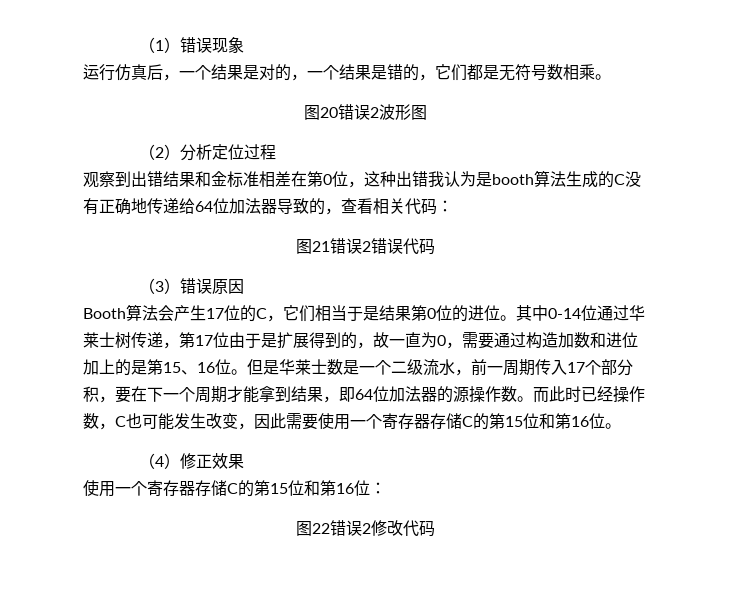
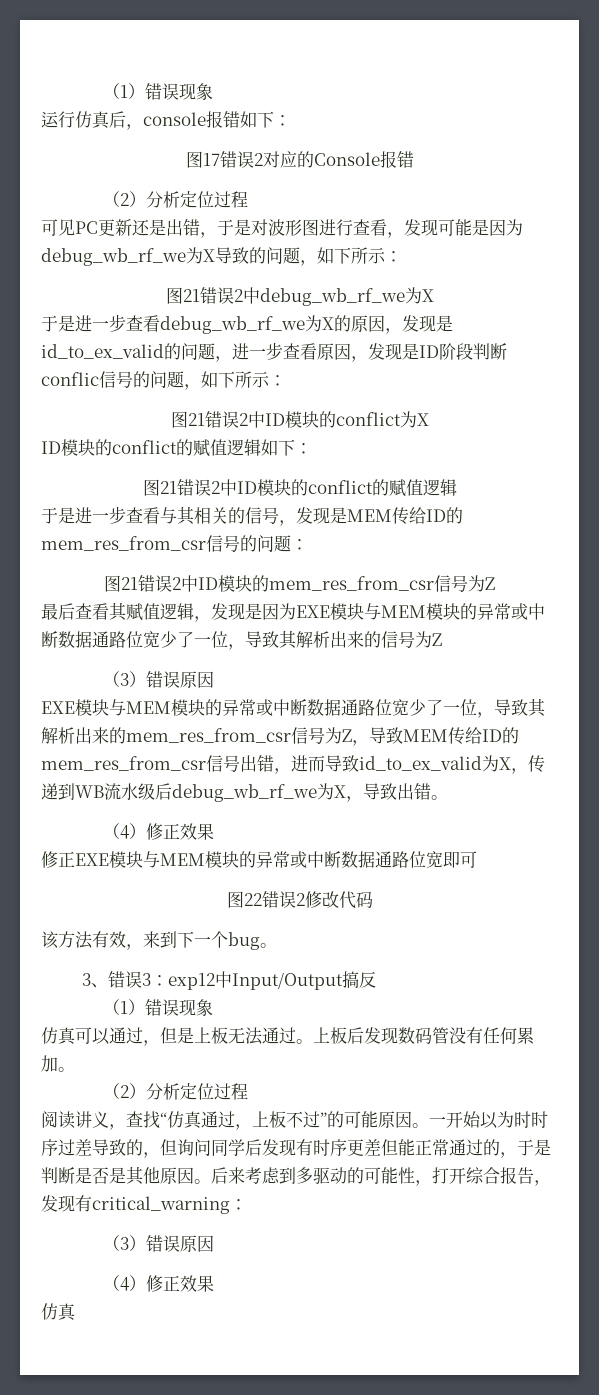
[179,64,611,81] [304,104,427,120] [138,144,276,161] [83,170,641,188] [83,198,453,215] [296,238,435,255] [138,278,244,294] [83,304,645,322] [83,332,638,349] [83,359,633,376] [83,386,645,403] [83,413,605,430] 一个结果是对的，一个结果是错的，它们都是无符号数相乘。 // 图20错误2波形图 // （2）分析定位过程 // 观察到出错结果和金标准相差在第0位，这种出错我认为是booth算法生成的C没有正确地传递给64位加法器导致的，查看相关代码： // 图21错误2错误代码 // （3）错误原因 // Booth算法会产生17位的C，它们相当于是结果第0位的进位。其中0-14位通过华莱士树传递，第17位由于是扩展得到的，故一直为0，需要通过构造加数和进位加上的是第15、16位。但是华莱士数是一个二级流水，前一周期传入17个部分积，要在下一个周期才能拿到结果，即64位加法器的源操作数。而此时已经操作数，C也可能发生改变，因此需要使用一个寄存器存储C的第15位和第16位 -> [143,111,291,128] [185,151,414,168] [102,191,248,208] [41,219,523,238] [41,247,402,266] [165,287,434,306] [41,314,453,334] [41,342,507,362] [41,371,286,390] [170,411,429,428] [41,439,312,457] [142,479,457,497] [41,506,463,526] [41,535,308,552] [104,575,495,592] [41,602,545,622] [41,630,442,650] [102,671,214,688] [41,698,546,718] [41,727,519,746] [41,755,545,774] [41,783,431,802] console报错如下： // 图17错误2对应的Console报错 // （2）分析定位过程 // 可见PC更新还是出错，于是对波形图进行查看，发现可能是因为debug_wb_rf_we为X导致的问题，如下所示： // 图21错误2中debug_wb_rf_we为X // 于是进一步查看debug_wb_rf_we为X的原因，发现是id_to_ex_valid的问题，进一步查看原因，发现是ID阶段判断conflic信号的问题，如下所示： // 图21错误2中ID模块的conflict为X // ID模块的conflict的赋值逻辑如下： // 图21错误2中ID模块的conflict的赋值逻辑 // 于是进一步查看与其相关的信号，发现是MEM传给ID的mem_res_from_csr信号的问题： // 图21错误2中ID模块的mem_res_from_csr信号为Z // 最后查看其赋值逻辑，发现是因为EXE模块与MEM模块的异常或中断数据通路位宽少了一位，导致其解析出来的信号为Z // （3）错误原因 // EXE模块与MEM模块的异常或中断数据通路位宽少了一位，导致其解析出来的mem_res_from_csr信号为Z，导致MEM传给ID的mem_res_from_csr信号出错，进而导致id_to_ex_valid为X，传递到WB流水级后debug_wb_rf_we为X，导致出错
[83,480,386,497] 使用一个寄存器存储C的第15位和第16位： -> [41,851,477,868] 修正EXE模块与MEM模块的异常或中断数据通路位宽即可
(435, 528) none -> [41,931,277,950] [81,971,376,990] [102,999,213,1016] [41,1027,534,1046] [41,1055,75,1072] [102,1083,248,1100] [41,1111,548,1130] [41,1139,551,1158] [41,1166,551,1186] [41,1195,247,1214] [102,1235,214,1252] [102,1275,214,1292] [41,1303,76,1321] // 该方法有效，来到下一个bug。 // 3、错误3：exp12中Input/Output搞反 // （1）错误现象 // 仿真可以通过，但是上板无法通过。上板后发现数码管没有任何累加。 // （2）分析定位过程 // 阅读讲义，查找“仿真通过，上板不过”的可能原因。一开始以为时时序过差导致的，但询问同学后发现有时序更差但能正常通过的，于是判断是否是其他原因。后来考虑到多驱动的可能性，打开综合报告，发现有critical_warning： // （3）错误原因 // （4）修正效果 // 仿真

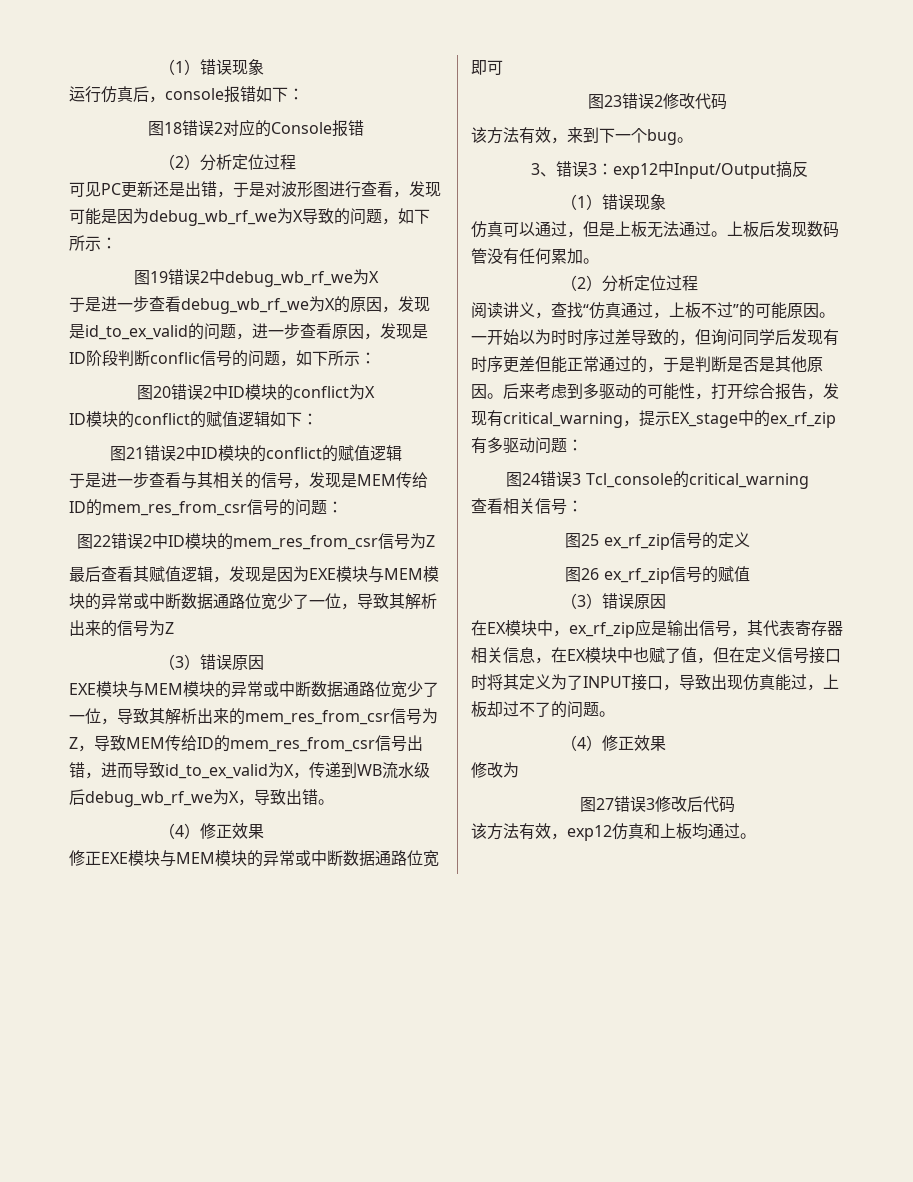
[202,153,220,166] 17 -> [163,122,182,134] 18
[182,289,200,302] 21 -> [149,271,168,283] 19
[187,413,205,426] 21 -> [153,386,171,398] 20
[121,577,138,590] 21 -> [92,535,111,547] 22
[243,893,262,906] 22 -> [604,95,622,107] 23
[230,1199,247,1210] [102,1235,214,1252] [102,1275,214,1292] [41,1303,76,1321] ： // （3）错误原因 // （4）修正效果 // 仿真 -> [623,410,836,428] [471,437,583,454] [506,471,809,489] [471,498,583,515] [565,532,750,550] [565,566,750,584] [560,593,666,609] [471,619,843,638] [471,647,841,664] [471,674,839,691] [471,701,615,718] [560,735,666,751] [471,762,519,778] [580,796,735,813] [471,823,756,841] ，提示EX_stage中的ex_rf_zip有多驱动问题： // 图24错误3 Tcl_console的critical_warning // 查看相关信号： // 图25 ex_rf_zip信号的定义 // 图26 ex_rf_zip信号的赋值 // （3）错误原因 // 在EX模块中，ex_rf_zip应是输出信号，其代表寄存器相关信息，在EX模块中也赋了值，但在定义信号接口时将其定义为了INPUT接口，导致出现仿真能过，上板却过不了的问题。 // （4）修正效果 // 修改为 // 图27错误3修改后代码 // 该方法有效，exp12仿真和上板均通过。

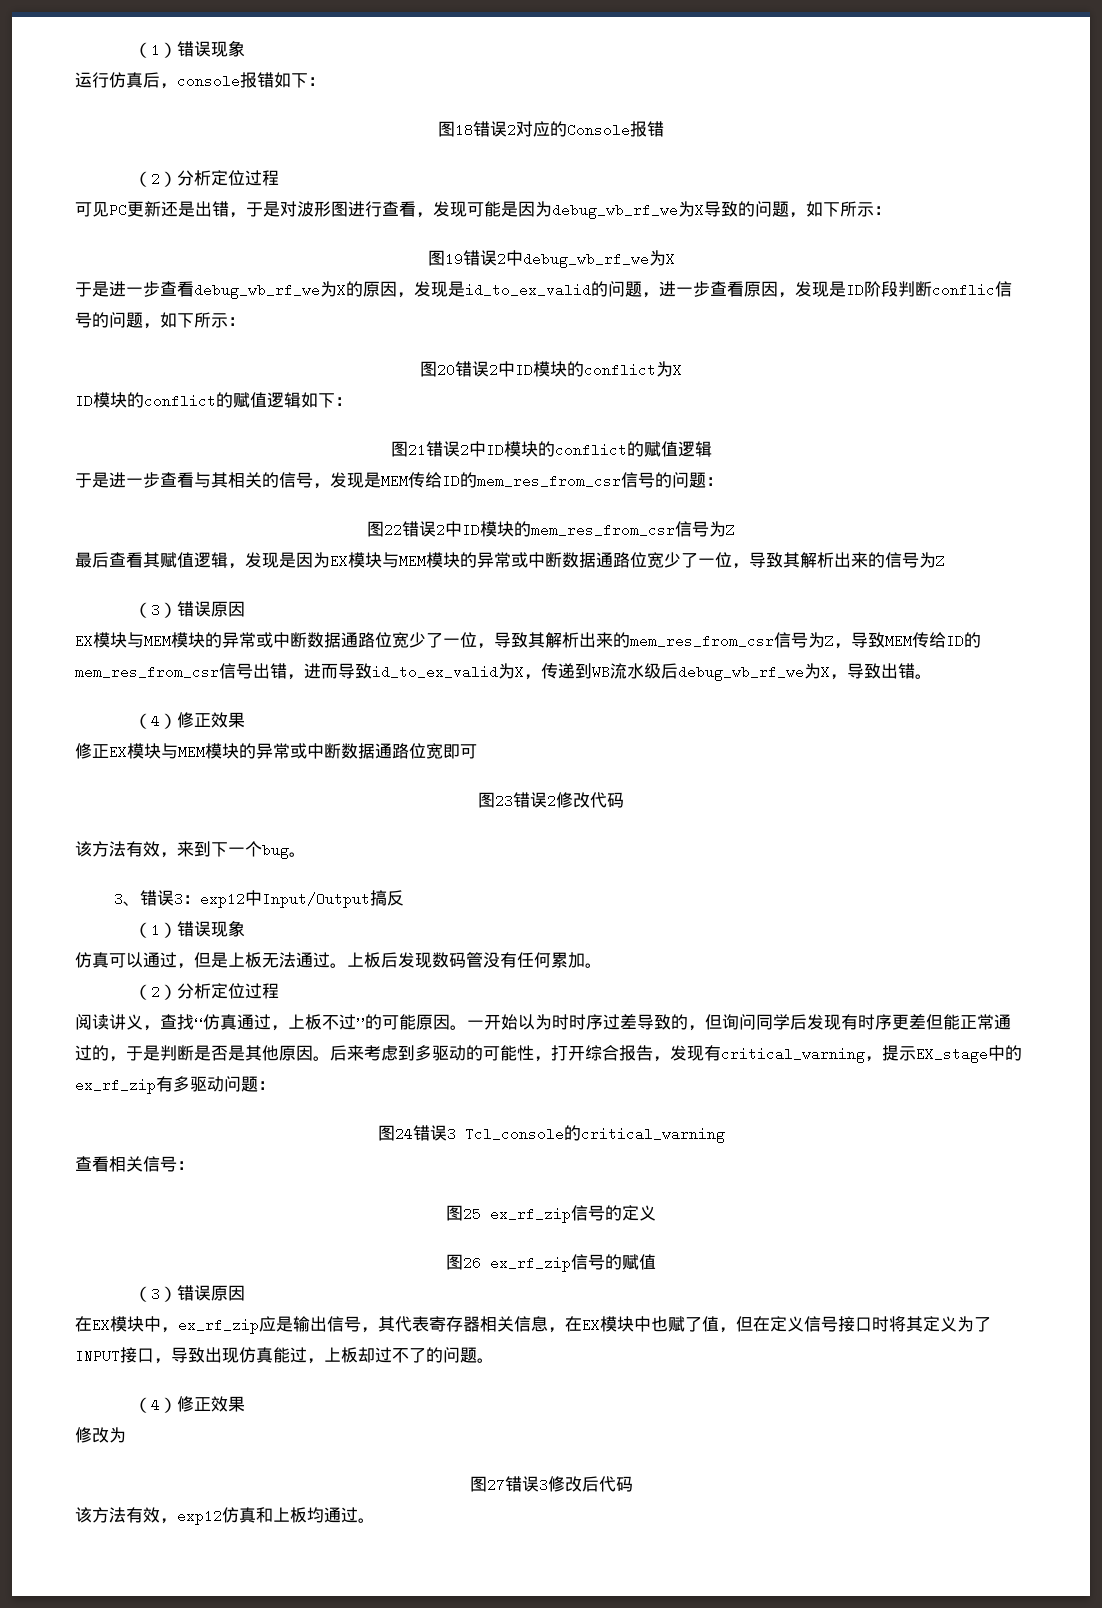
[309,568,336,580] EXE -> [330,554,348,568] EX
[69,683,96,695] EXE -> [75,634,93,648] EX
[101,852,128,864] EXE -> [109,745,127,759] EX

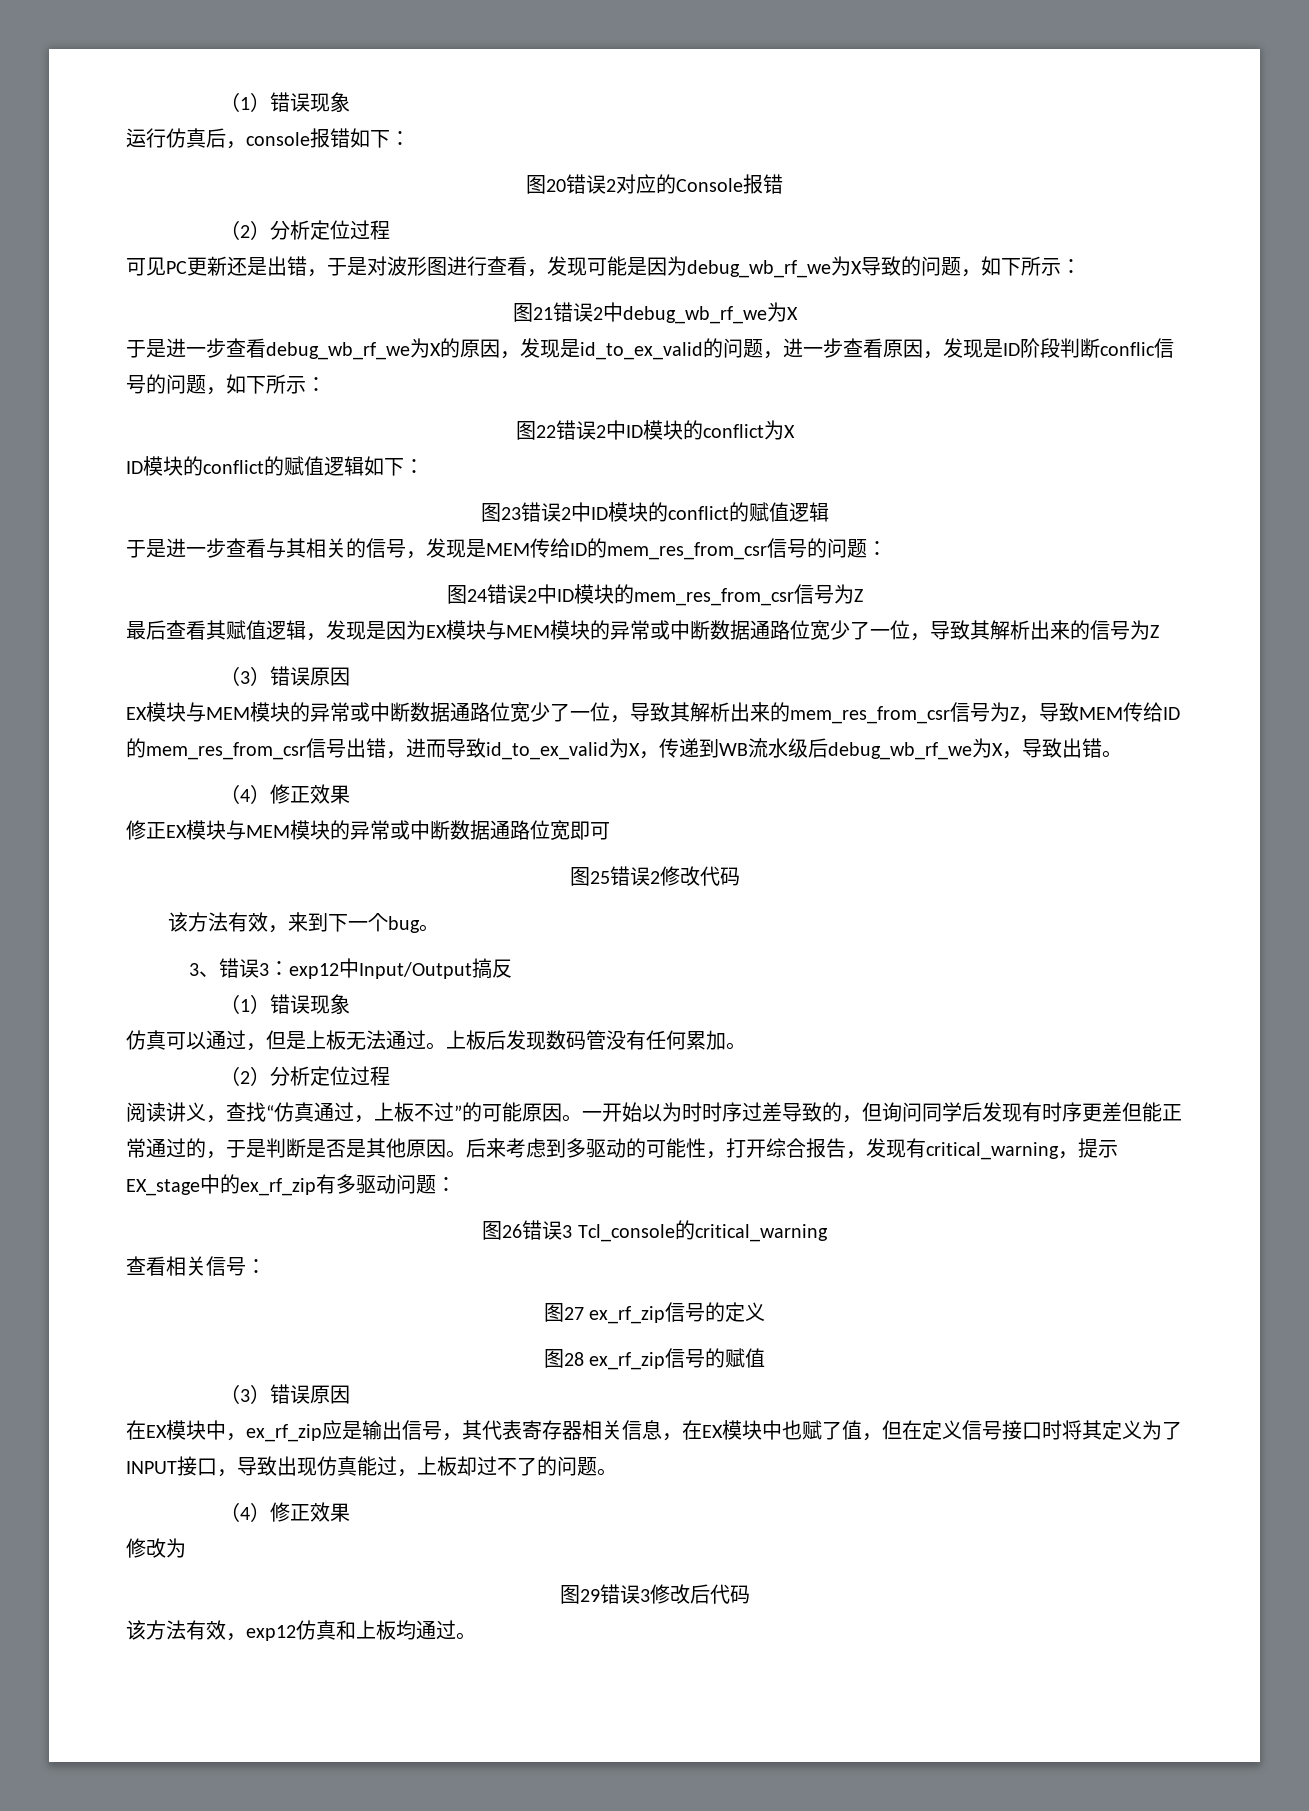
[455,123,473,137] 18 -> [546,179,566,192] 20
[444,252,463,266] 19 -> [532,307,553,320] 21
[437,363,455,377] 20 -> [535,425,556,438] 22
[407,443,426,457] 21 -> [500,507,521,520] 23
[384,523,402,537] 22 -> [466,589,487,602] 24
[495,794,513,808] 23 -> [589,871,610,884] 25
[394,1127,413,1141] 24 -> [502,1224,523,1238] 26
[463,1207,481,1221] 25 -> [563,1307,584,1320] 27
[463,1256,481,1270] 26 -> [563,1352,584,1366] 28
[486,1478,505,1492] 27 -> [579,1589,600,1602] 29

